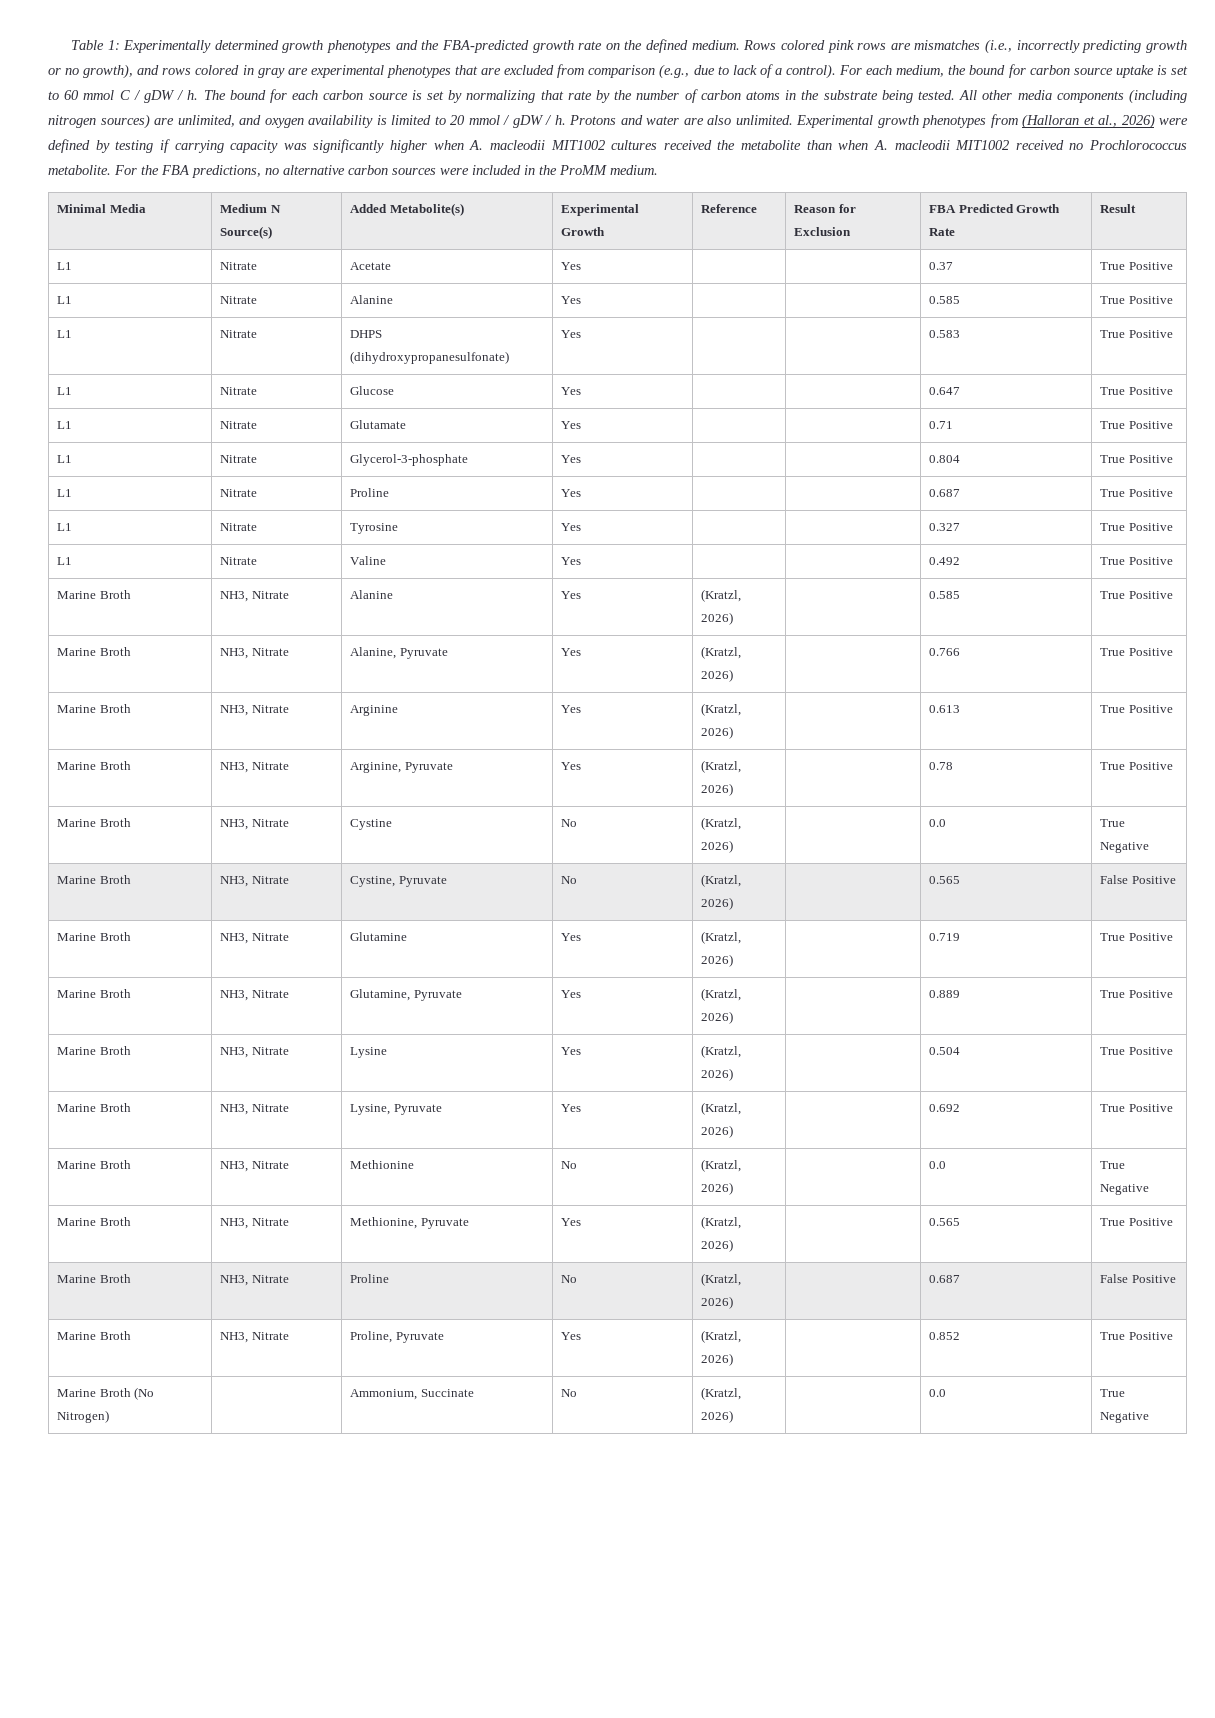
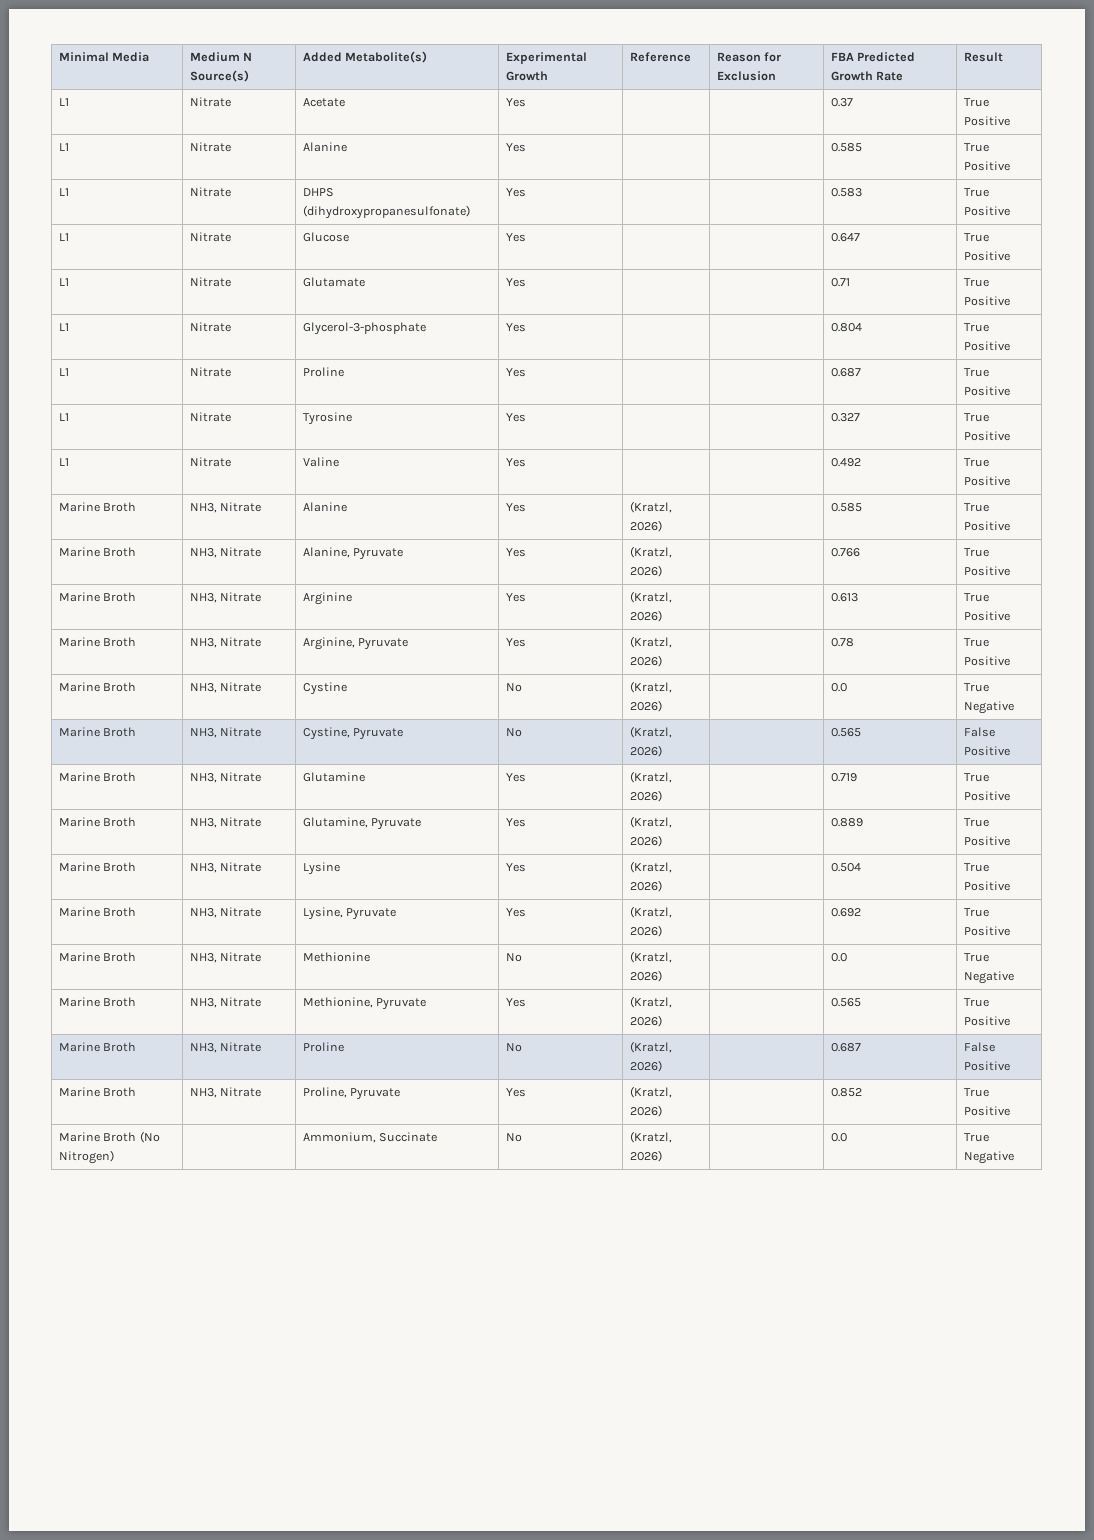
[70,39,1187,54] [48,64,1188,79] [48,89,1188,104] [48,114,1188,129] [48,139,1187,153] [48,165,658,178] Table 1: Experimentally determined growth phenotypes and the FBA-predicted growth rate on the defined medium. Rows colored pink rows are mismatches (i.e., incorrectly predicting growth or no growth), and rows colored in gray are experimental phenotypes that are excluded from comparison (e.g., due to lack of a control). For each medium, the bound for carbon source uptake is set to 60 mmol C / gDW / h. The bound for each carbon source is set by normalizing that rate by the number of carbon atoms in the substrate being tested. All other media components (including nitrogen sources) are unlimited, and oxygen availability is limited to 20 mmol / gDW / h. Protons and water are also unlimited. Experimental growth phenotypes from (Halloran et al., 2026) were defined by testing if carrying capacity was significantly higher when A. macleodii MIT1002 cultures received the metabolite than when A. macleodii MIT1002 received no Prochlorococcus metabolite. For the FBA predictions, no alternative carbon sources were included in the ProMM medium. // -> (58, 57) none

